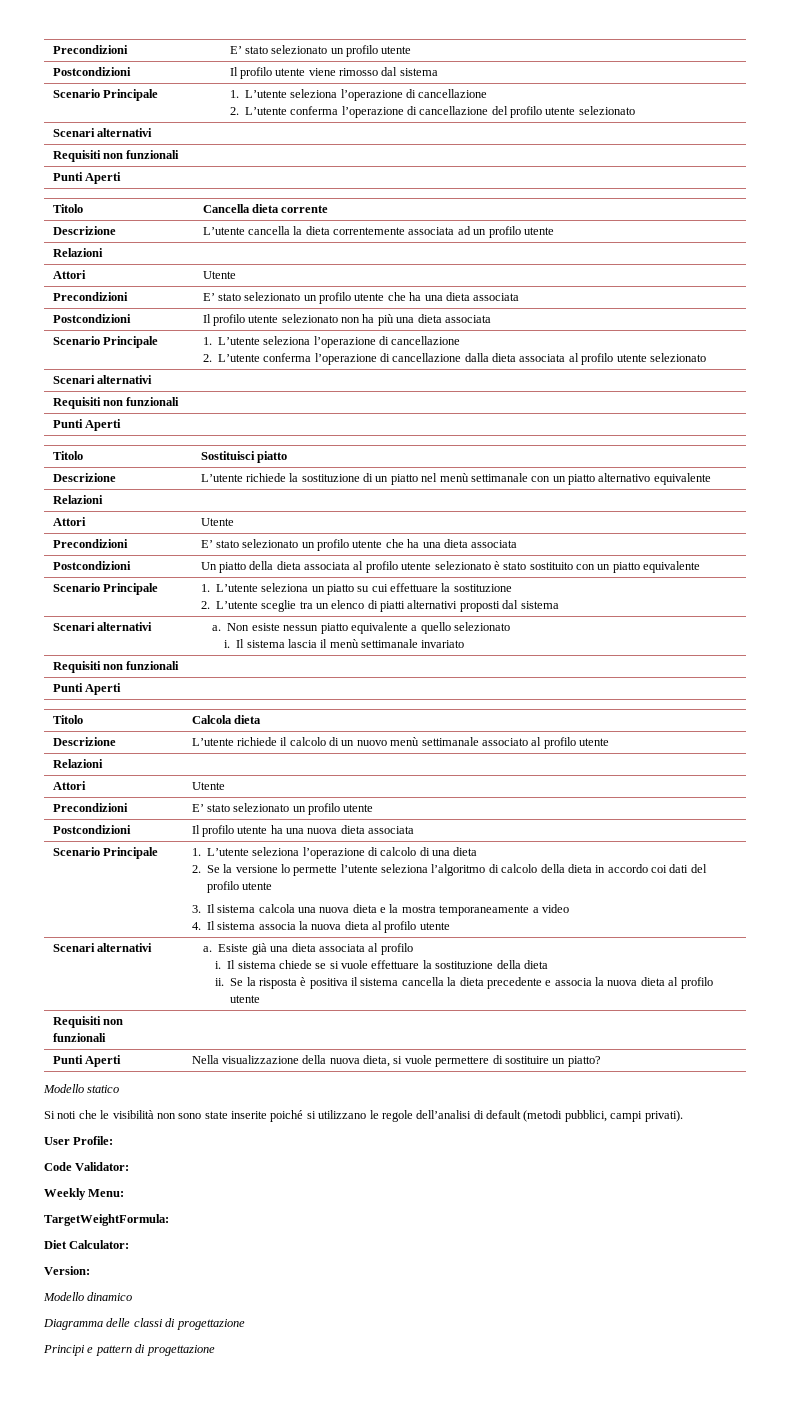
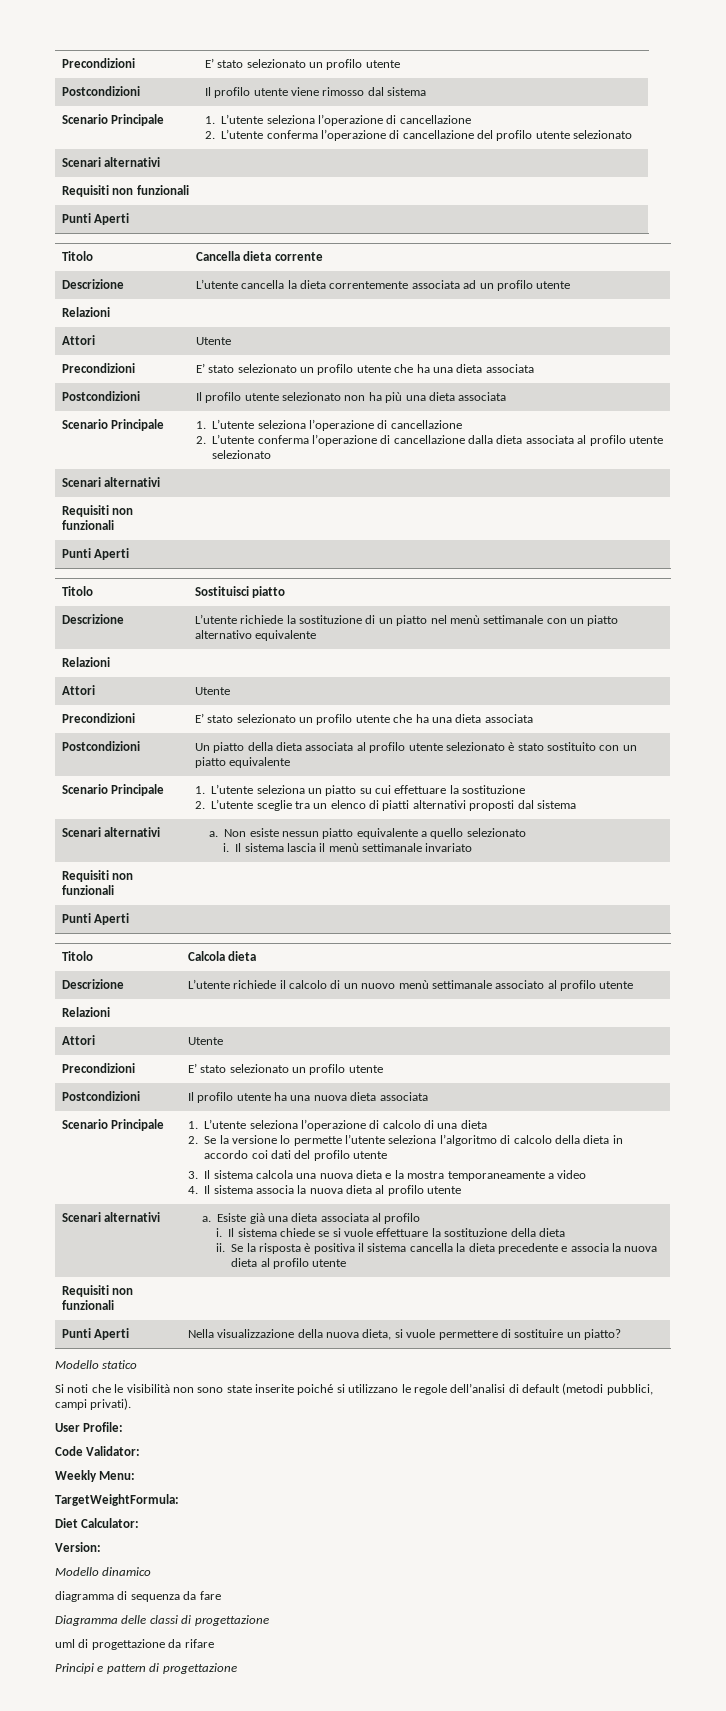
(133, 1296) none -> [55,1591,221,1602] // diagramma di sequenza da fare
(245, 1324) none -> [55,1639,214,1650] // uml di progettazione da rifare

